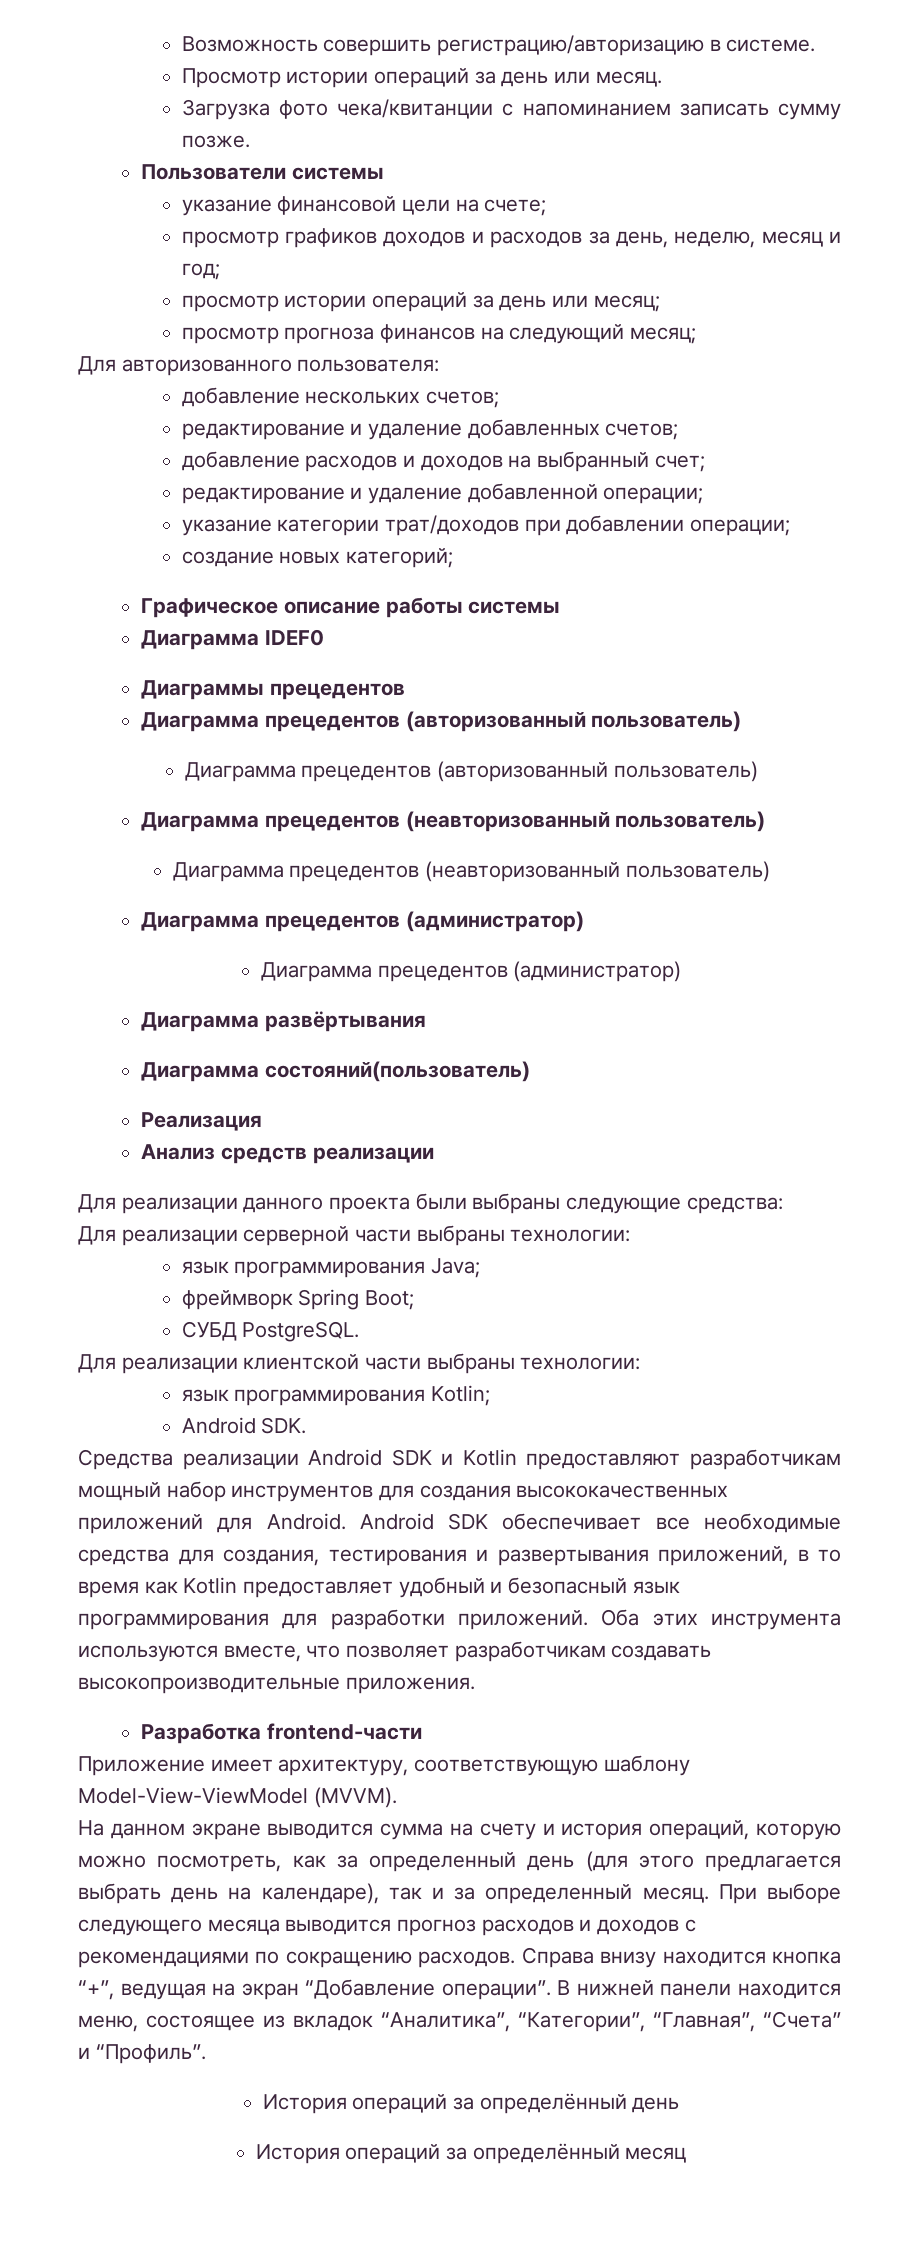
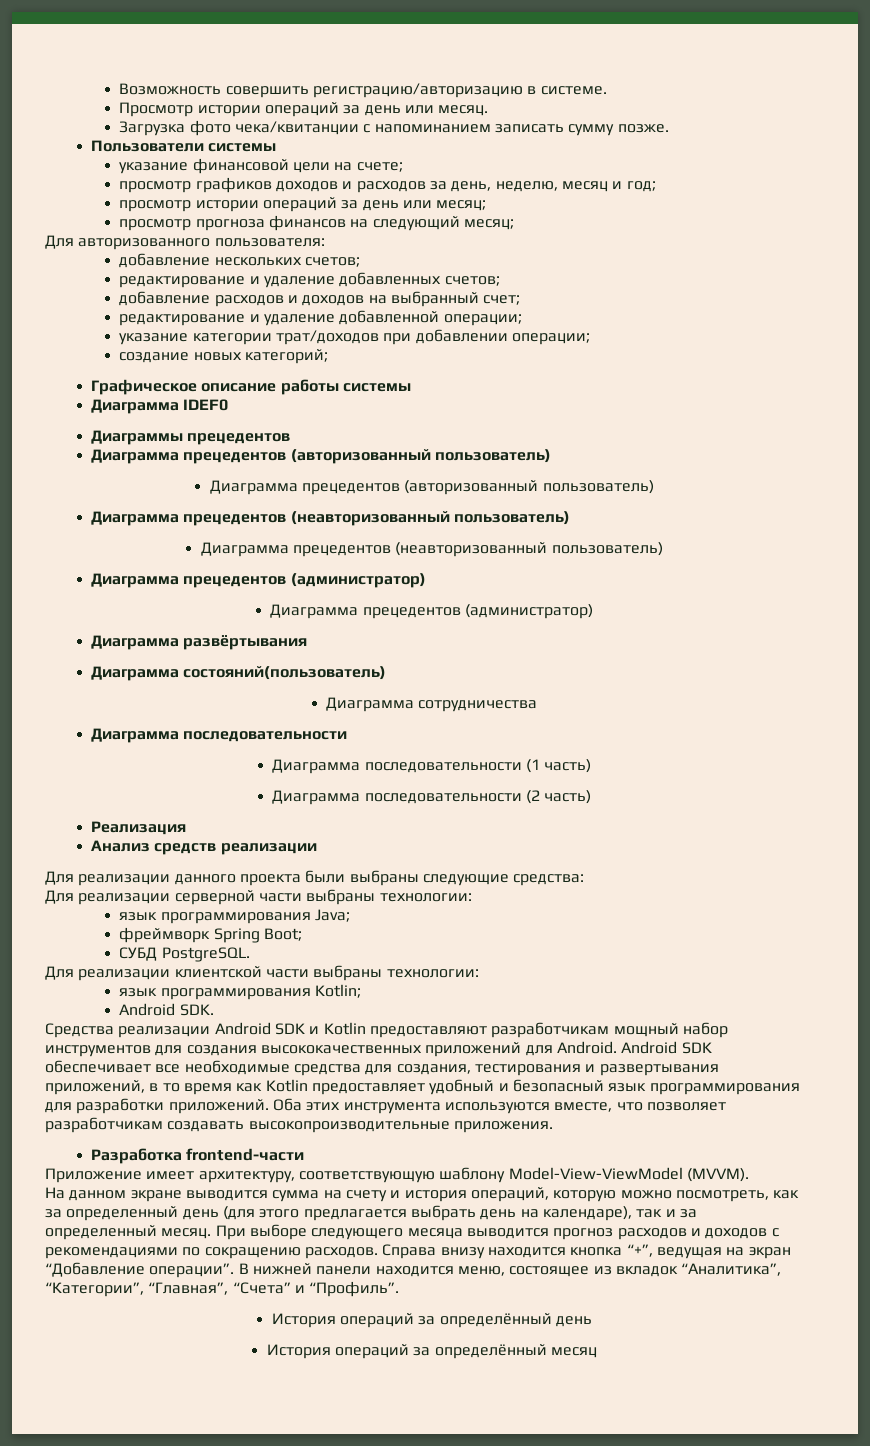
(531, 1071) none -> [326,697,538,712] [90,728,348,743] [272,759,592,774] [272,790,592,805] // Диаграмма сотрудничества // Диаграмма последовательности // Диаграмма последовательности (1 часть) // Диаграмма последовательности (2 часть)

